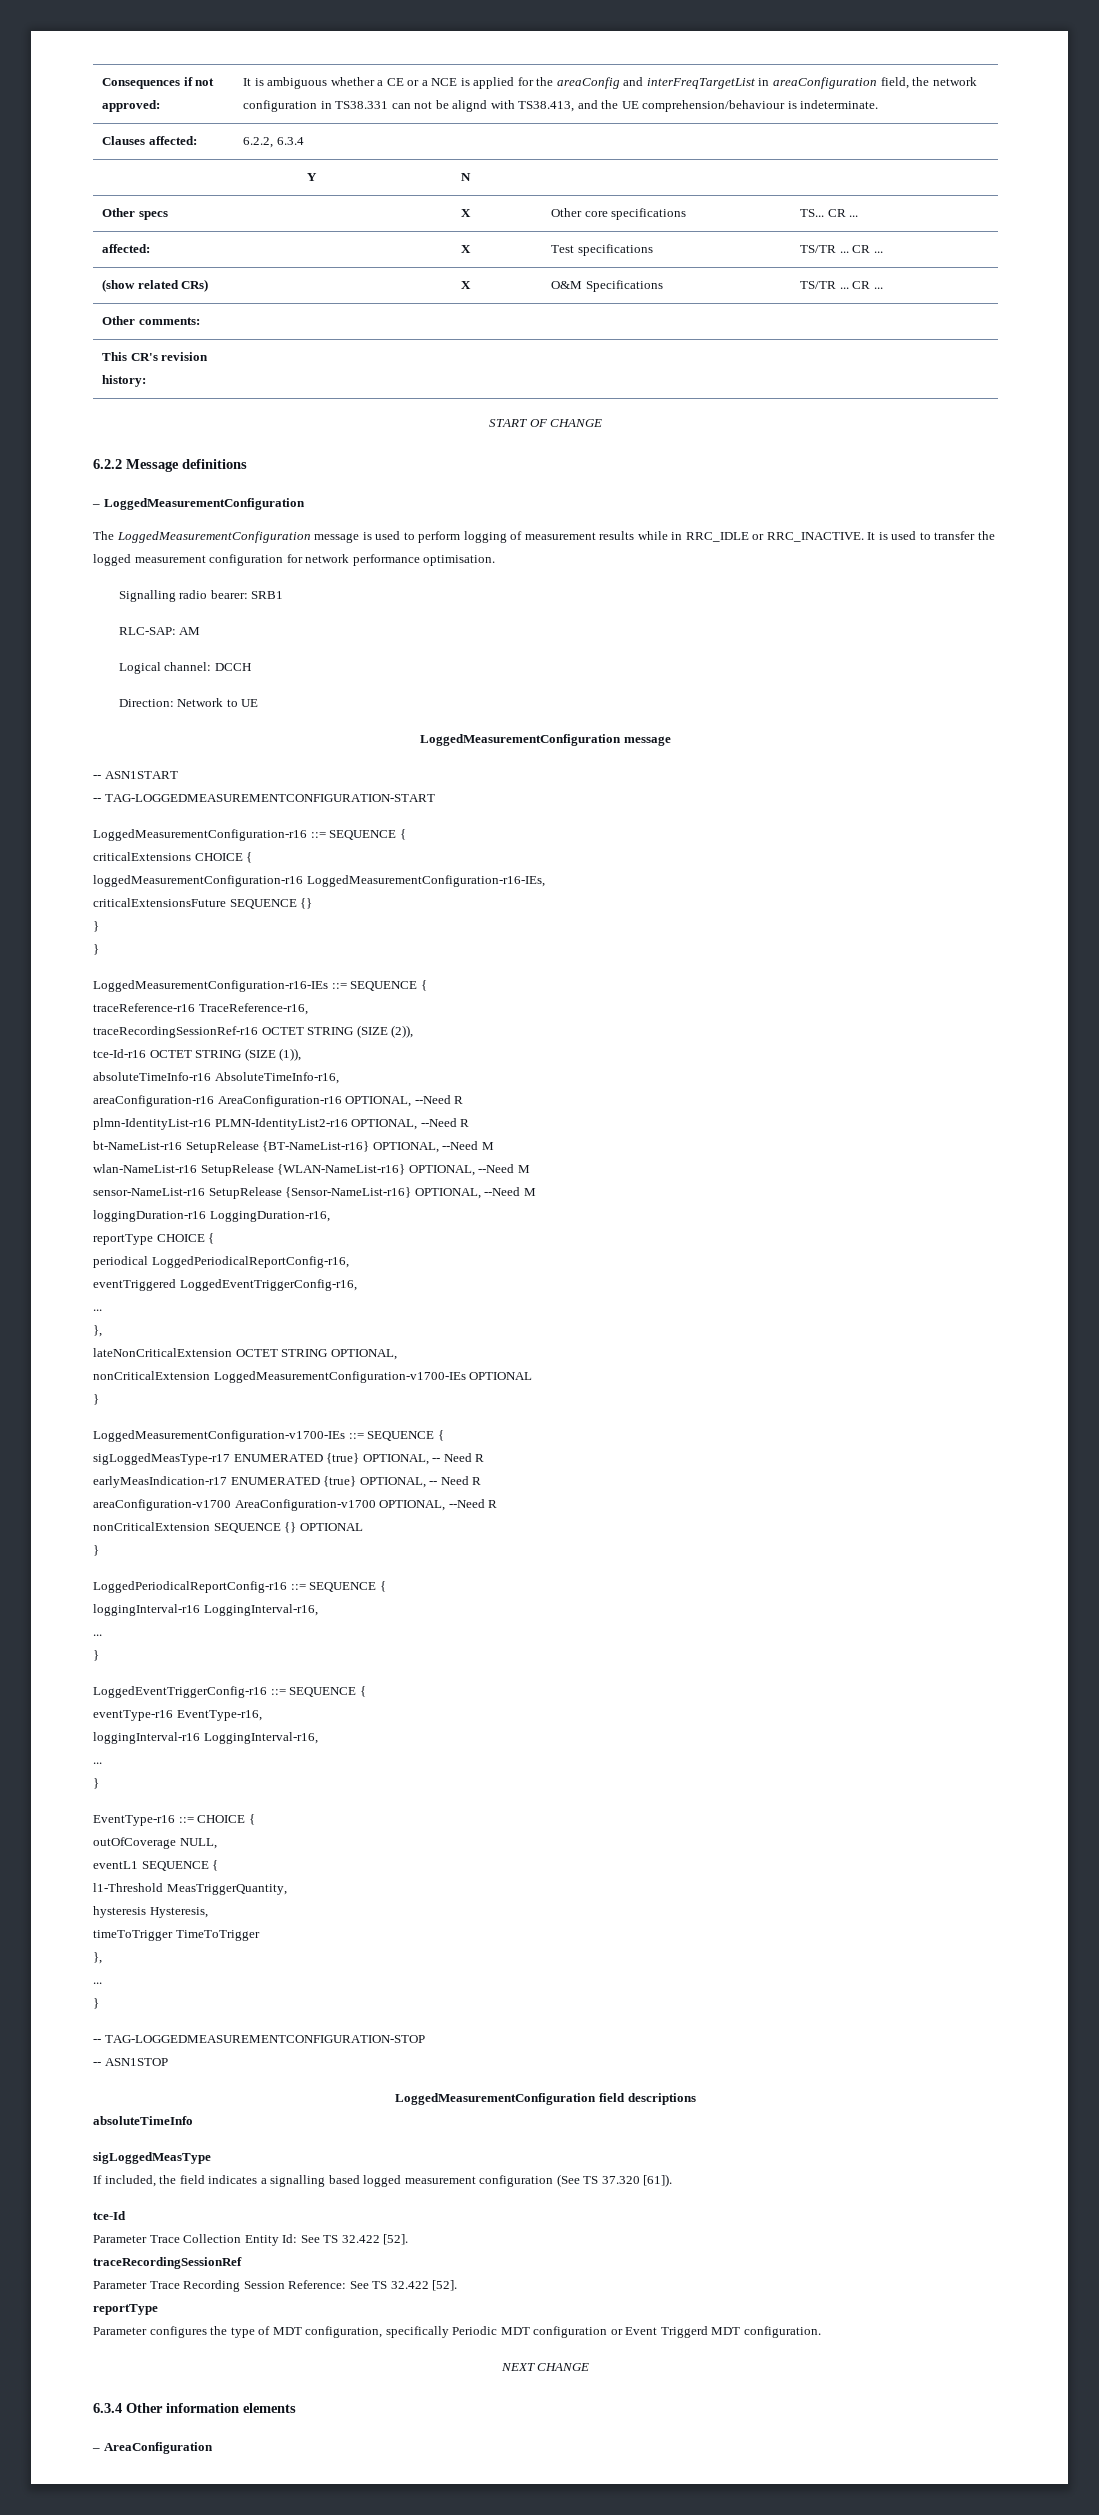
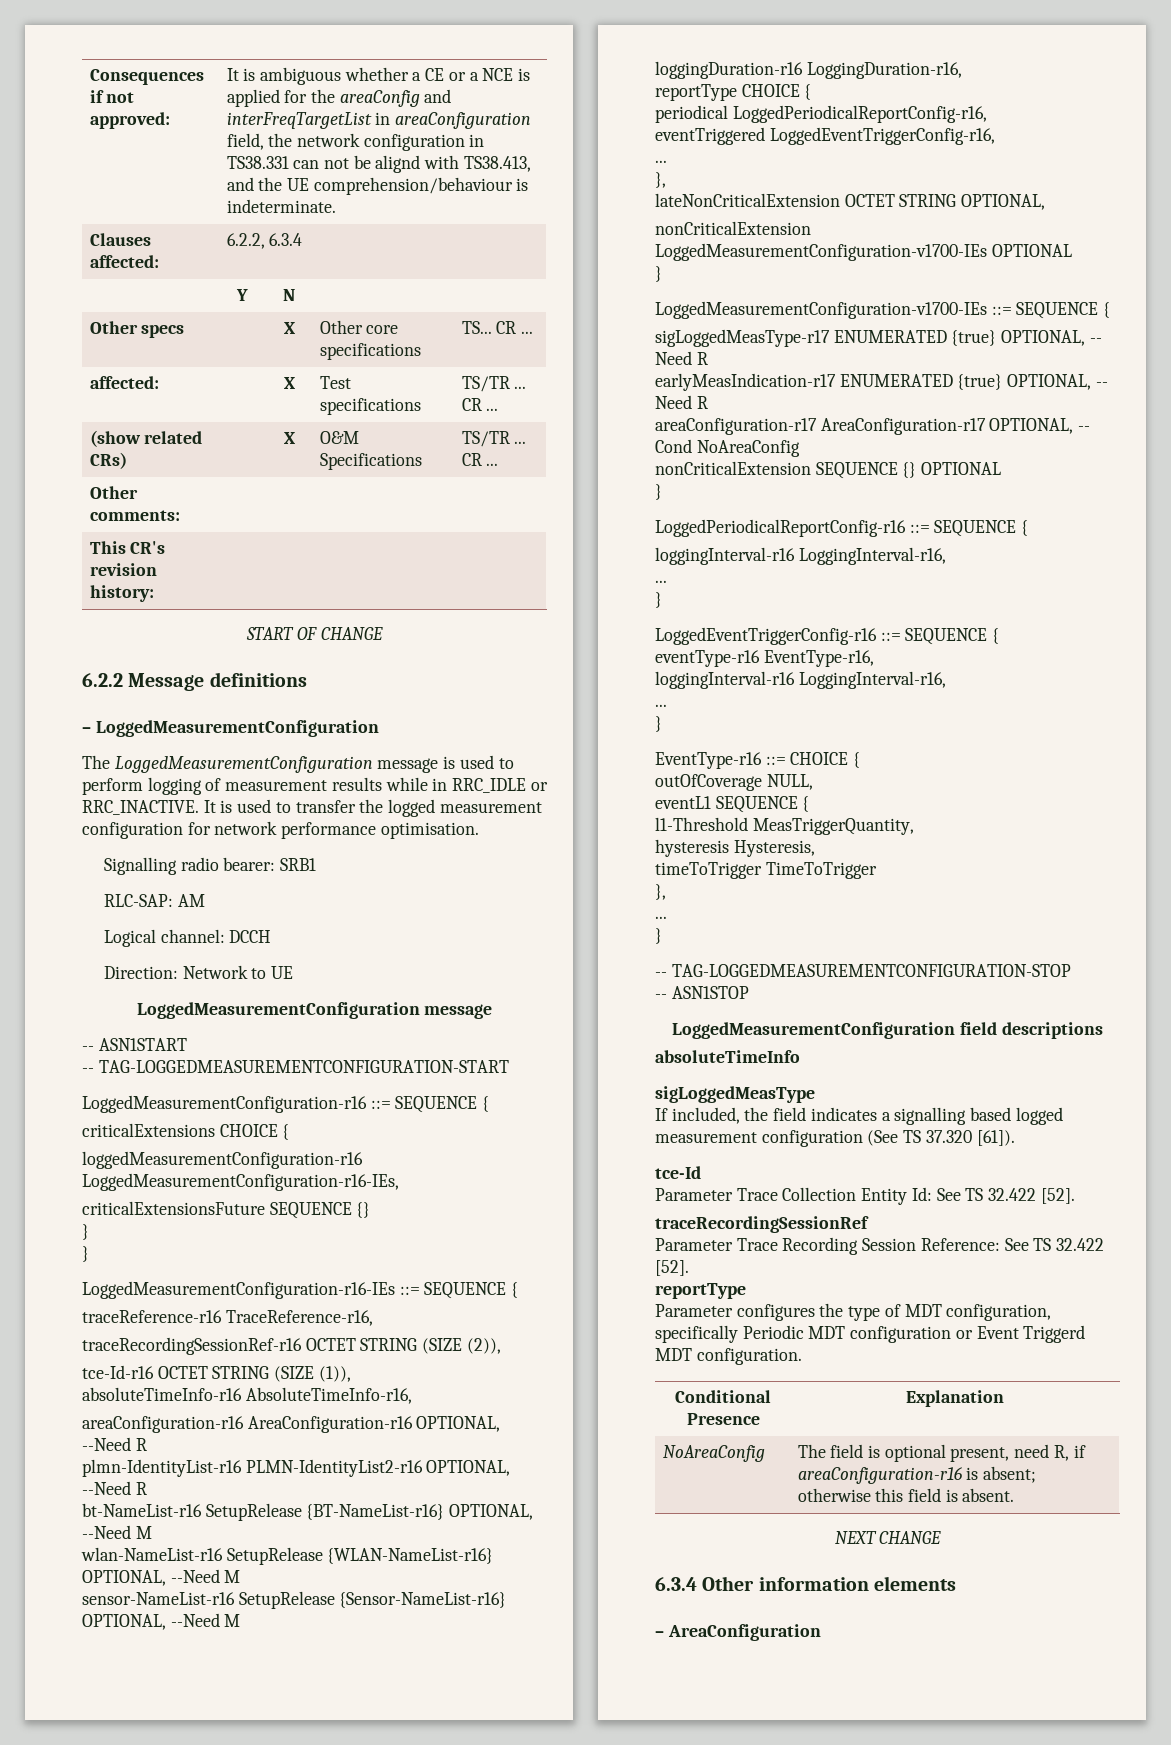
[93,1499,498,1511] areaConfiguration-v1700 AreaConfiguration-v1700 OPTIONAL, --Need R -> [655,418,1091,435] [655,439,800,457] areaConfiguration-r17 AreaConfiguration-r17 OPTIONAL, -- Cond NoAreaConfig
(821, 2332) none -> [675,1390,771,1403] [686,1413,760,1425] [906,1390,1004,1407] [662,1445,765,1462] [797,1444,1086,1462] [797,1466,1036,1484] [797,1488,1015,1502] // Conditional Presence | Explanation // NoAreaConfig | The field is optional present, need R, if areaConfiguration-r16 is absent; otherwise this field is absent.

